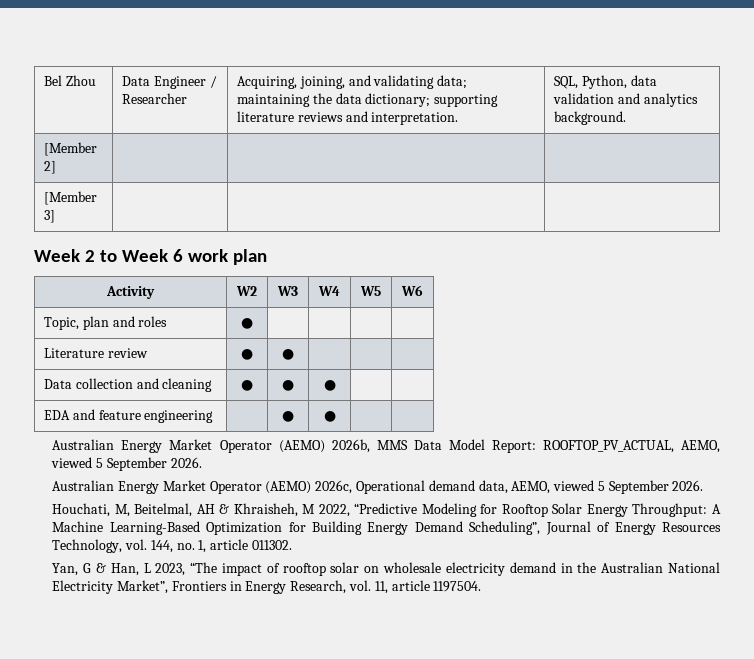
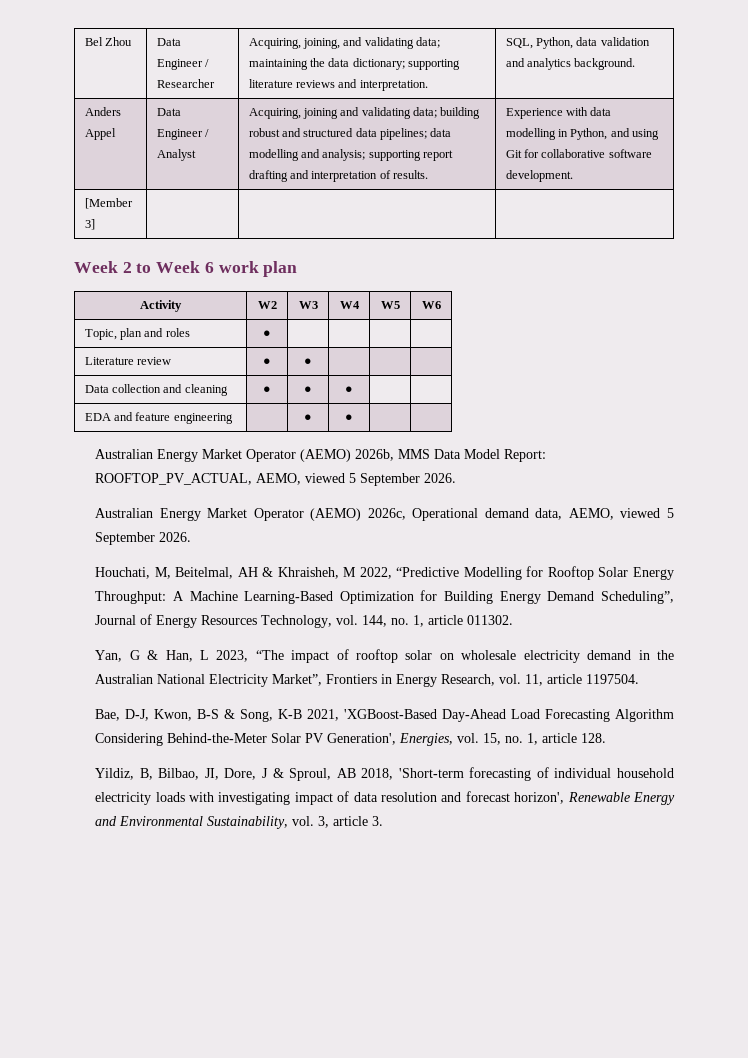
[43,142,97,156] [43,161,56,174] [Member 2] | | | -> [84,107,121,116] [84,128,116,140] [156,108,181,116] [156,129,209,140] [156,149,196,161] [248,107,481,119] [248,128,452,140] [248,149,454,161] [248,170,429,182] [505,107,612,119] [505,128,660,140] [505,149,652,158] [505,170,573,182] Anders Appel | Data Engineer / Analyst | Acquiring, joining and validating data; building robust and structured data pipelines; data modelling and analysis; supporting report drafting and interpretation of results. | Experience with data modelling in Python, and using Git for collaborative software development.
[421,503,477,517] Modeling -> [463,567,522,580] Modelling
(482, 586) none -> [95,709,675,722] [95,733,607,746] [95,767,674,781] [95,791,675,805] [95,816,384,829] // Bae, D-J, Kwon, B-S & Song, K-B 2021, 'XGBoost-Based Day-Ahead Load Forecasting Algorithm Considering Behind-the-Meter Solar PV Generation', Energies, vol. 15, no. 1, article 128. // Yildiz, B, Bilbao, JI, Dore, J & Sproul, AB 2018, 'Short-term forecasting of individual household electricity loads with investigating impact of data resolution and forecast horizon', Renewable Energy and Environmental Sustainability, vol. 3, article 3.

